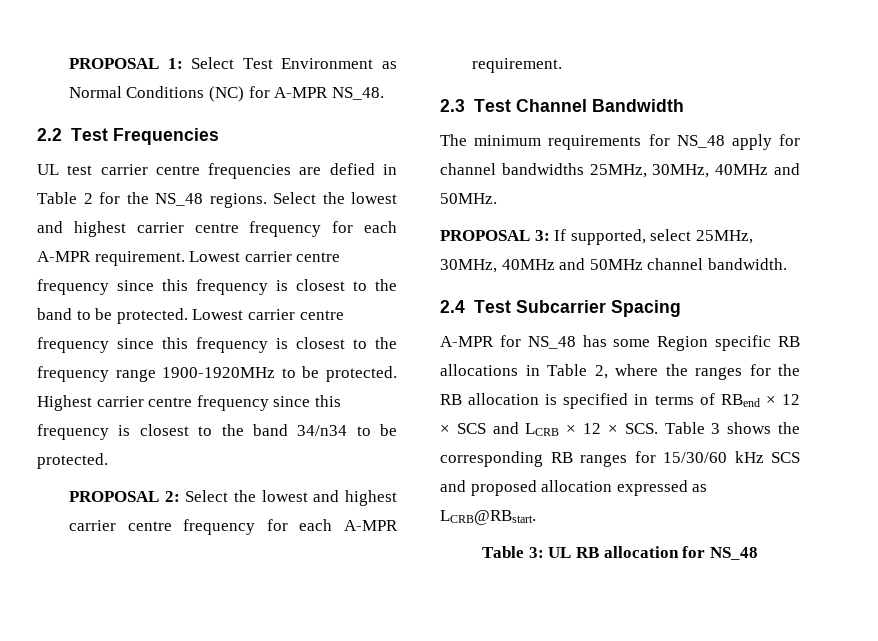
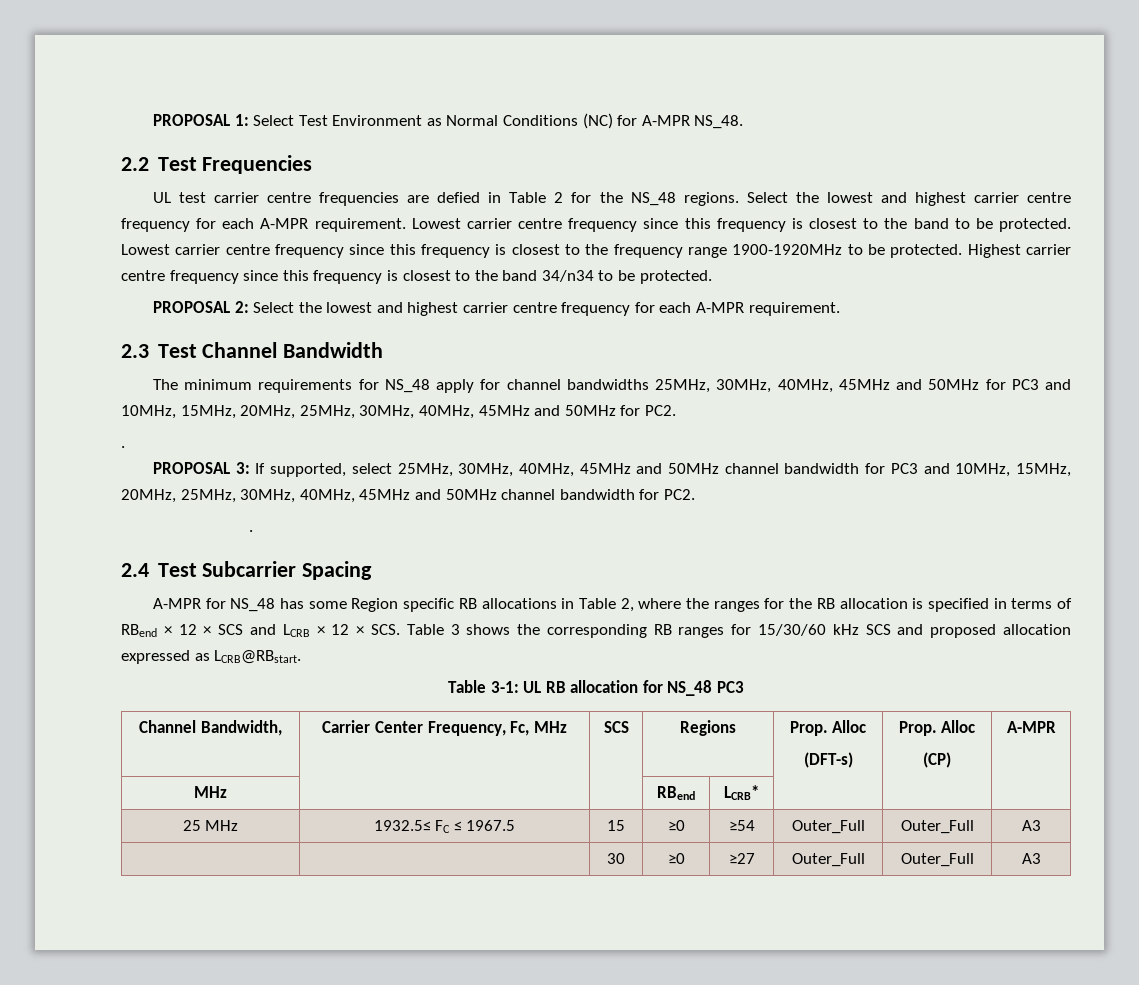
[715,163,800,175] [440,193,497,204] 40MHz and 50MHz. -> [777,379,1071,393] [121,405,676,419] [121,446,125,448] 40MHz, 45MHz and 50MHz for PC3 and 10MHz, 15MHz, 20MHz, 25MHz, 30MHz, 40MHz, 45MHz and 50MHz for PC2. // .
[501,258,787,270] 40MHz and 50MHz channel bandwidth. -> [518,463,1072,477] [121,489,695,503] [248,530,253,532] 40MHz, 45MHz and 50MHz channel bandwidth for PC3 and 10MHz, 15MHz, 20MHz, 25MHz, 30MHz, 40MHz, 45MHz and 50MHz channel bandwidth for PC2. // .
[528,547,544,558] 3: -> [490,681,519,693] 3-1:
(758, 553) none -> [717,681,745,693] [139,720,282,736] [322,720,567,736] [603,721,629,733] [680,720,736,736] [789,720,867,736] [803,752,853,768] [898,720,976,736] [923,752,951,768] [1006,721,1056,733] [194,786,227,798] [657,786,695,800] [724,785,759,800] [182,820,239,831] [373,820,516,833] [607,820,625,831] [667,820,685,831] [728,820,755,831] [791,820,865,834] [900,820,974,834] [1021,820,1041,831] [607,853,625,864] [667,853,685,864] [728,853,755,864] [791,853,865,867] [900,853,974,867] [1021,853,1041,864] PC3 // Channel Bandwidth, | Carrier Center Frequency, Fc, MHz | SCS | Regions | Prop. Alloc // (DFT-s) | Prop. Alloc // (CP) | A-MPR // MHz | | | RBend | LCRB* | | | // 25 MHz | 1932.5≤ FC ≤ 1967.5 | 15 | ≥0 | ≥54 | Outer_Full | Outer_Full | A3 // | | 30 | ≥0 | ≥27 | Outer_Full | Outer_Full | A3

